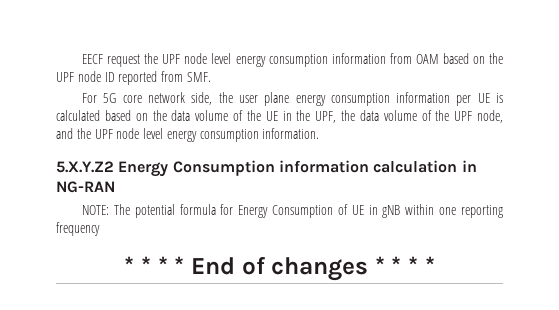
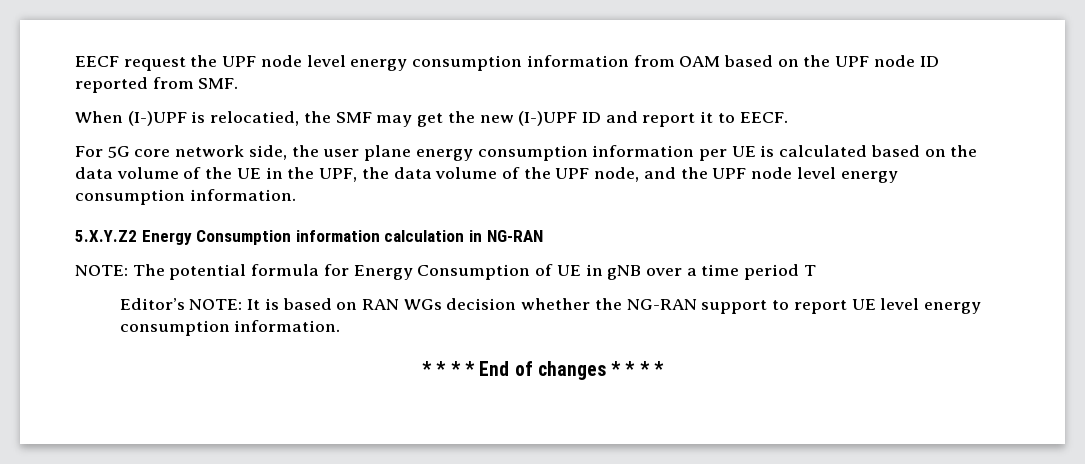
(211, 77) none -> [75,111,788,127] // When (I-)UPF is relocatied, the SMF may get the new (I-)UPF ID and report it to EECF.
[405,204,503,218] [56,222,100,236] within one reporting frequency -> [645,264,816,280] [119,298,981,314] [119,320,341,336] over a time period T // Editor’s NOTE: It is based on RAN WGs decision whether the NG-RAN support to report UE level energy consumption information.

